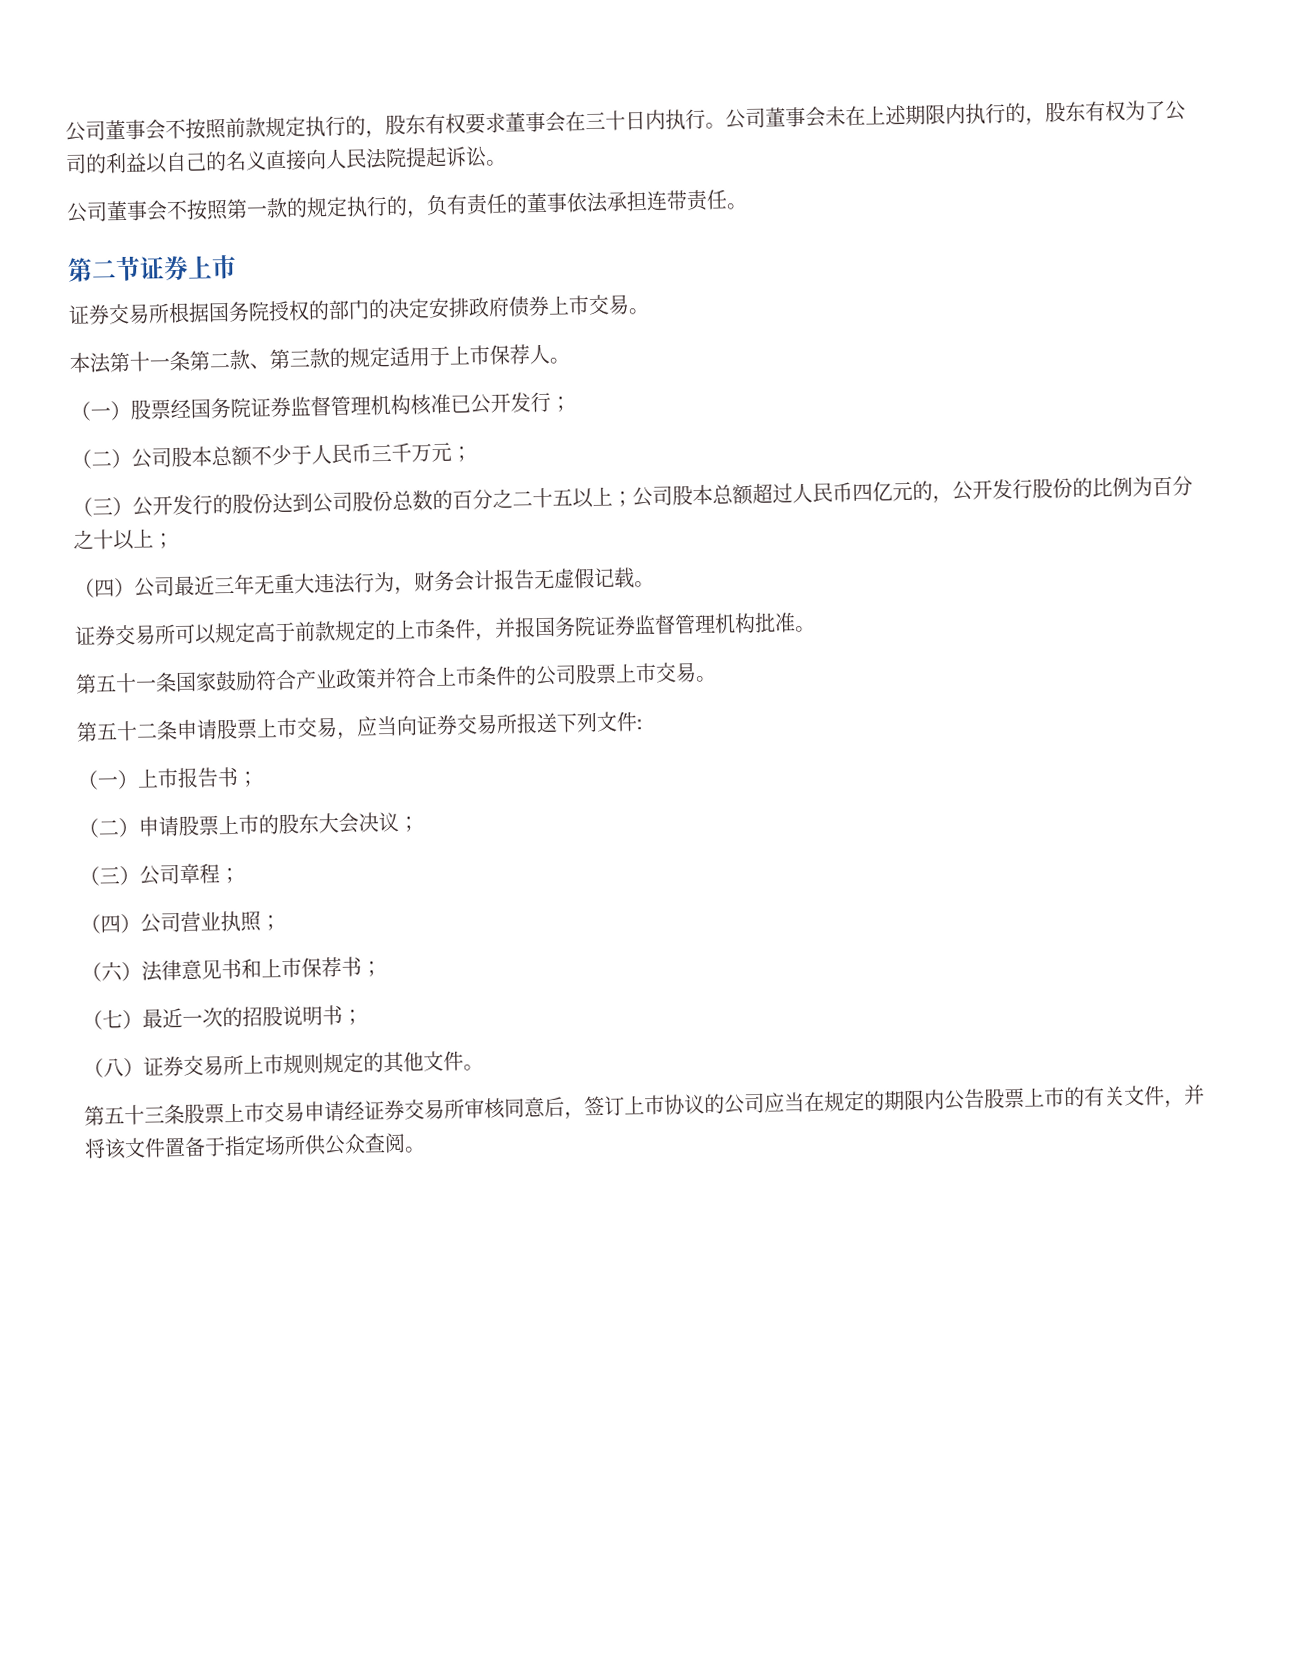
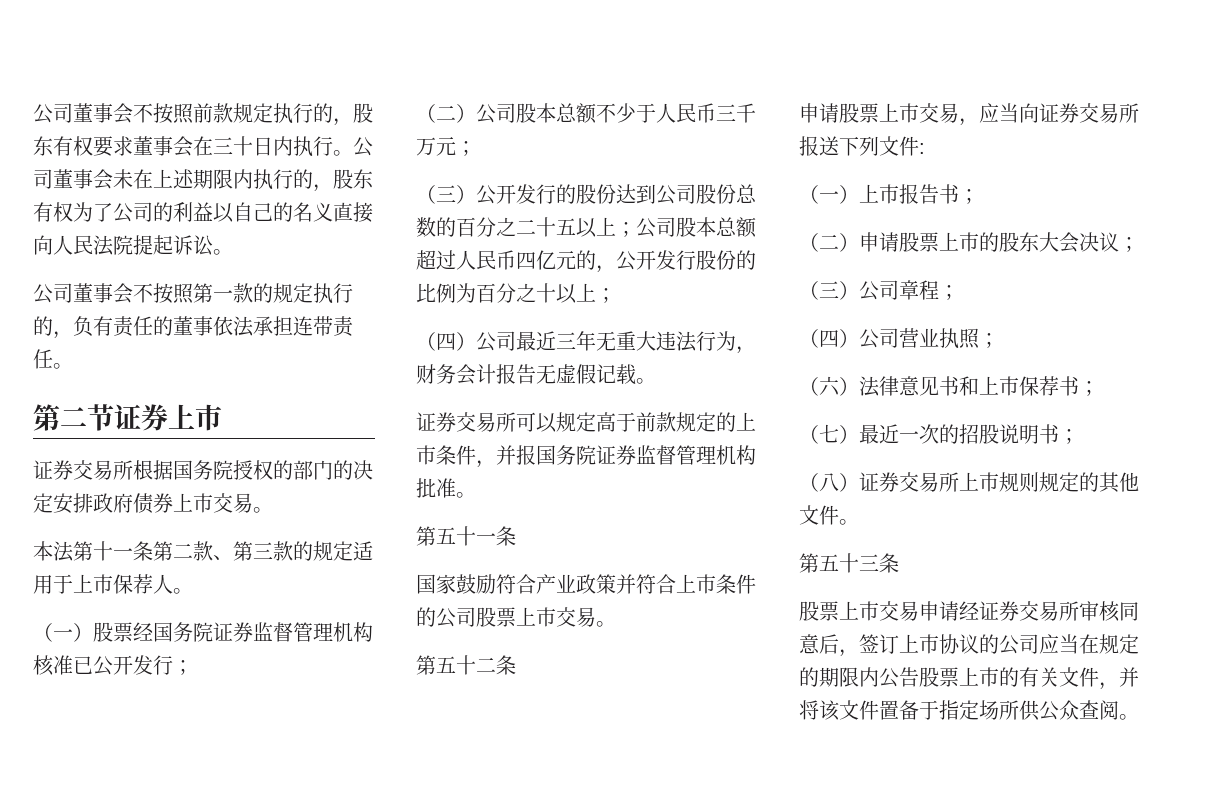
(177, 682) none -> (516, 536) //
(178, 730) none -> (516, 665) //
(185, 1114) none -> (899, 563) //

